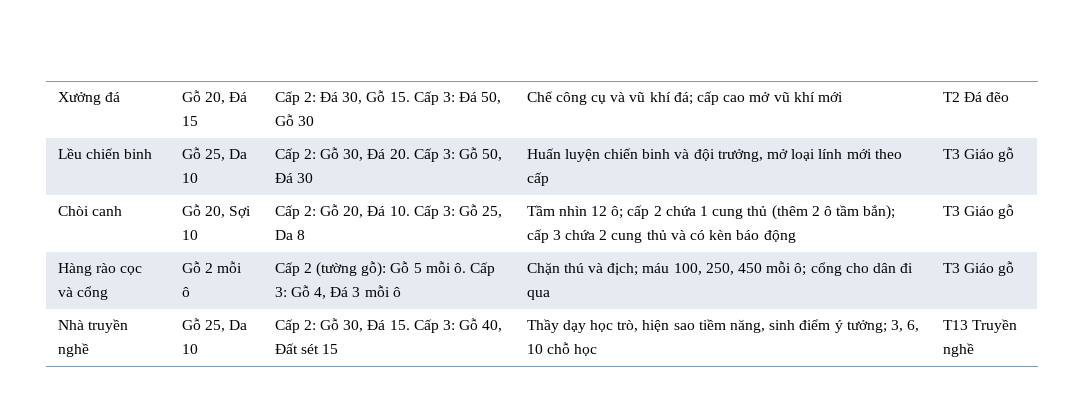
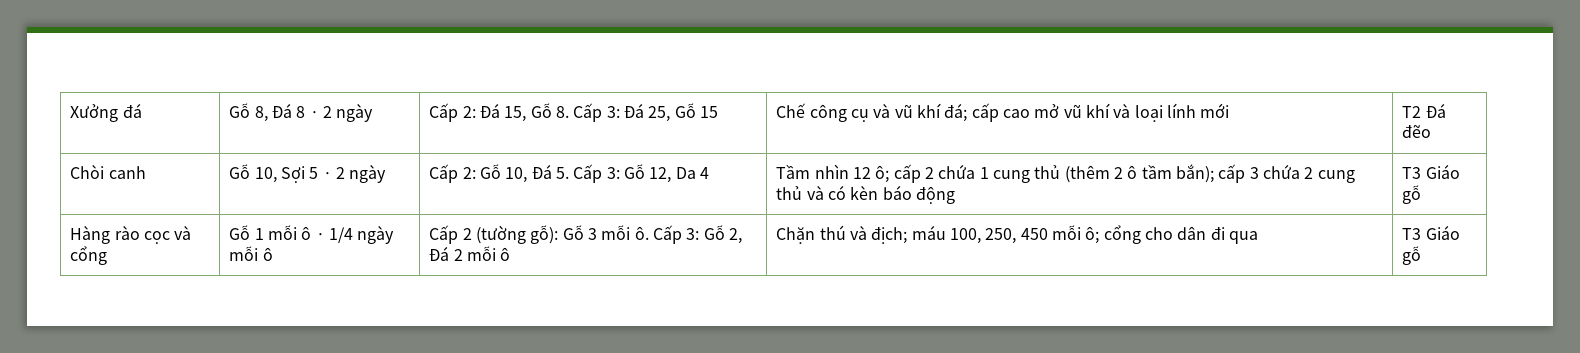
[204,92,248,104] [181,116,198,126] [274,90,502,105] [274,114,314,126] 20, Đá 15 | Cấp 2: Đá 30, Gỗ 15. Cấp 3: Đá 50, Gỗ 30 -> [254,103,374,122] [429,103,718,122] 8, Đá 8 · 2 ngày | Cấp 2: Đá 15, Gỗ 8. Cấp 3: Đá 25, Gỗ 15
(815, 97) none -> [1113,103,1196,122] và loại lính
[57,148,153,159] [181,147,248,161] [181,173,198,183] [274,147,503,162] [274,173,313,183] [526,148,902,162] [526,172,549,186] [942,147,1015,162] [57,206,122,216] [181,204,252,218] [181,230,198,240] [274,204,503,219] [274,230,305,240] Lều chiến binh | Gỗ 25, Da 10 | Cấp 2: Gỗ 30, Đá 20. Cấp 3: Gỗ 50, Đá 30 | Huấn luyện chiến binh và đội trưởng, mở loại lính mới theo cấp | T3 Giáo gỗ // Chòi canh | Gỗ 20, Sợi 10 | Cấp 2: Gỗ 20, Đá 10. Cấp 3: Gỗ 25, Da 8 -> [70,164,146,179] [229,164,387,183] [429,164,709,183] Chòi canh | Gỗ 10, Sợi 5 · 2 ngày | Cấp 2: Gỗ 10, Đá 5. Cấp 3: Gỗ 12, Da 4
[204,263,213,273] 2 -> [254,225,395,244] 1 mỗi ô · 1/4 ngày
[413,263,422,273] 5 -> [588,228,598,240] 3
[314,287,361,299] 4, Đá 3 -> [728,228,742,244] [429,246,463,261] 2, Đá 2
[57,319,128,333] [57,343,89,357] [181,318,248,332] [181,344,198,354] [274,318,503,333] [274,343,339,354] [526,319,920,333] [526,342,598,356] [942,319,1017,333] [942,343,974,357] // Nhà truyền nghề | Gỗ 25, Da 10 | Cấp 2: Gỗ 30, Đá 15. Cấp 3: Gỗ 40, Đất sét 15 | Thầy dạy học trò, hiện sao tiềm năng, sinh điểm ý tưởng; 3, 6, 10 chỗ học | T13 Truyền nghề -> (1422, 255) none

